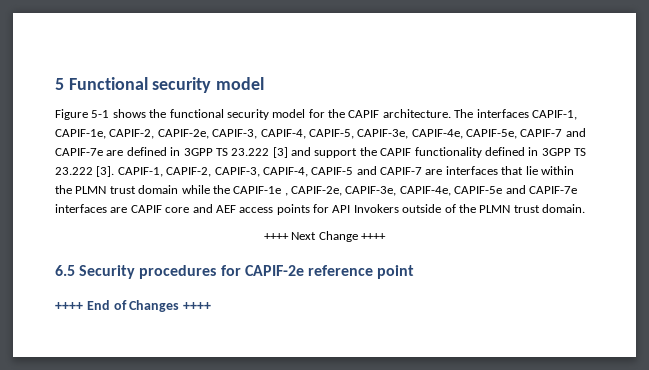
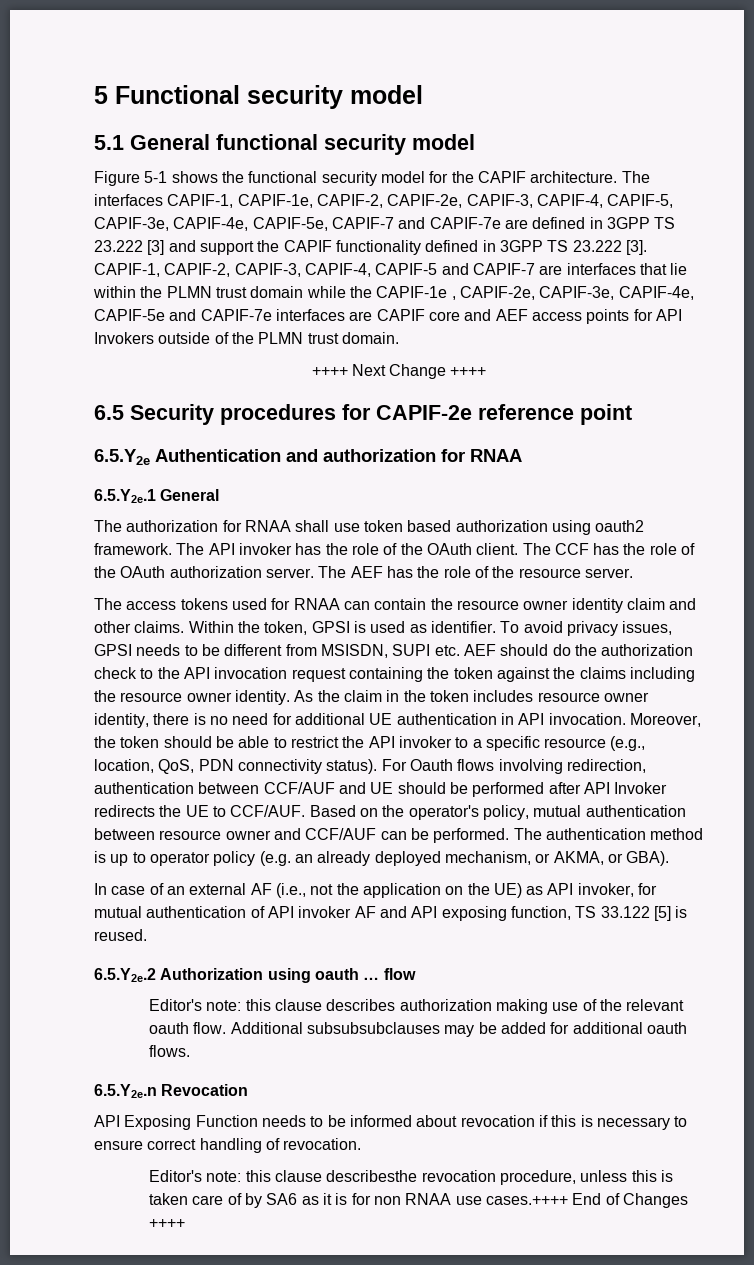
(265, 83) none -> [94,134,475,155] // 5.1 General functional security model
[55,302,83,310] ++++ -> [94,449,522,465] [94,489,220,503] [94,520,645,535] [94,543,696,555] [94,566,633,578] [94,598,697,613] [94,621,673,636] [94,644,694,658] [94,667,695,682] [94,690,649,705] [94,713,701,728] [94,736,646,751] [94,759,646,774] [94,782,668,797] [94,805,686,820] [94,828,704,843] [94,851,670,866] [94,883,658,898] [94,906,688,921] [94,929,147,941] [94,968,416,983] [149,999,685,1014] [149,1022,688,1037] [149,1045,191,1057] [94,1084,249,1098] [94,1115,688,1130] [94,1138,362,1153] [149,1170,674,1185] [149,1193,568,1208] 6.5.Y2e Authentication and authorization for RNAA // 6.5.Y2e.1 General // The authorization for RNAA shall use token based authorization using oauth2 framework. The API invoker has the role of the OAuth client. The CCF has the role of the OAuth authorization server. The AEF has the role of the resource server. // The access tokens used for RNAA can contain the resource owner identity claim and other claims. Within the token, GPSI is used as identifier. To avoid privacy issues, GPSI needs to be different from MSISDN, SUPI etc. AEF should do the authorization check to the API invocation request containing the token against the claims including the resource owner identity. As the claim in the token includes resource owner identity, there is no need for additional UE authentication in API invocation. Moreover, the token should be able to restrict the API invoker to a specific resource (e.g., location, QoS, PDN connectivity status). For Oauth flows involving redirection, authentication between CCF/AUF and UE should be performed after API Invoker redirects the UE to CCF/AUF. Based on the operator's policy, mutual authentication between resource owner and CCF/AUF can be performed. The authentication method is up to operator policy (e.g. an already deployed mechanism, or AKMA, or GBA). // In case of an external AF (i.e., not the application on the UE) as API invoker, for mutual authentication of API invoker AF and API exposing function, TS 33.122 [5] is reused. // 6.5.Y2e.2 Authorization using oauth … flow // Editor's note: this clause describes authorization making use of the relevant oauth flow. Additional subsubsubclauses may be added for additional oauth flows. // 6.5.Y2e.n Revocation // API Exposing Function needs to be informed about revocation if this is necessary to ensure correct handling of revocation. // Editor's note: this clause describesthe revocation procedure, unless this is taken care of by SA6 as it is for non RNAA use cases.++++

